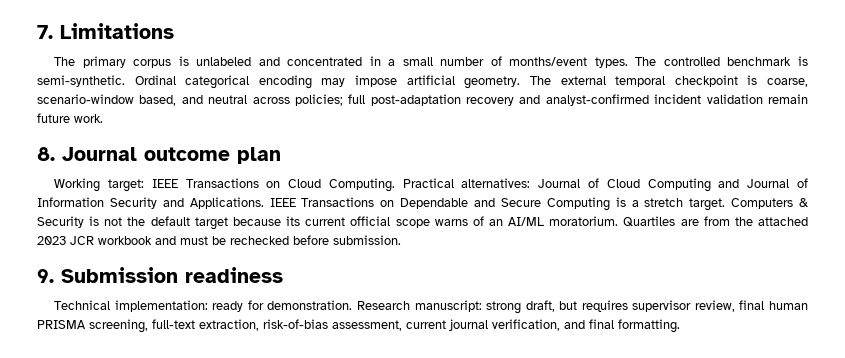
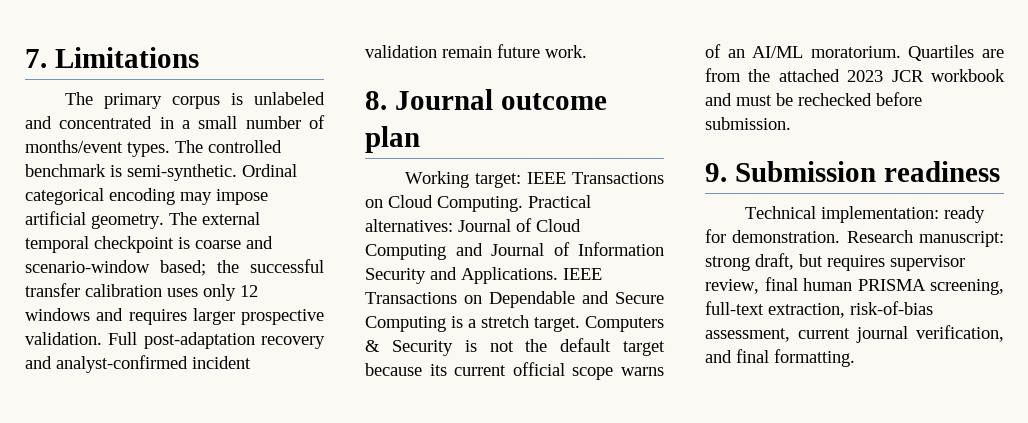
[767,78,809,87] [37,94,366,106] coarse, scenario-window based, and neutral across policies; full -> [195,236,273,249] [25,259,324,276] [25,283,258,301] [25,308,324,325] [25,332,138,345] coarse and scenario-window based; the successful transfer calibration uses only 12 windows and requires larger prospective validation. Full

